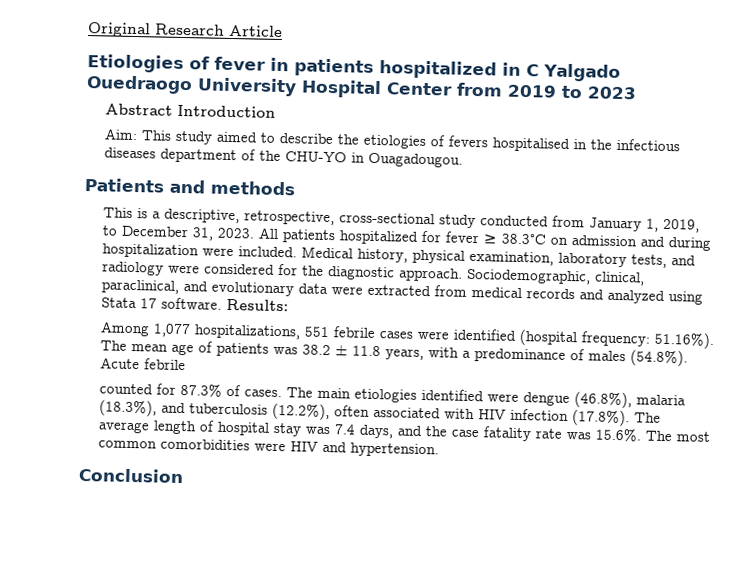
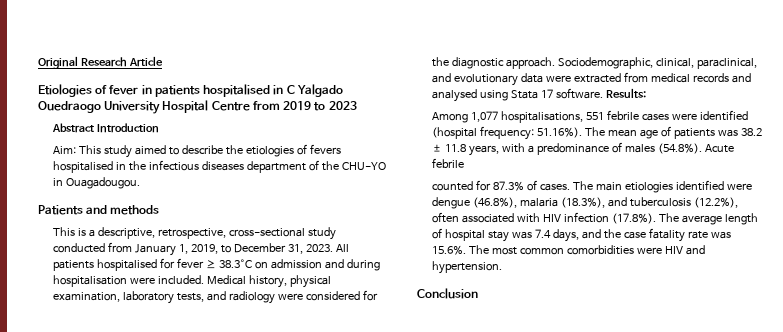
[379,60,497,80] hospitalized -> [203,84,271,97] hospitalised
[386,82,453,96] Center -> [211,101,250,111] Centre
[338,230,419,245] hospitalized -> [97,259,158,271] hospitalised
[101,243,199,259] hospitalization -> [53,275,128,287] hospitalisation
[606,289,665,304] analyzed -> [432,89,478,102] analysed
[193,324,301,340] hospitalizations, -> [500,111,583,123] hospitalisations,

